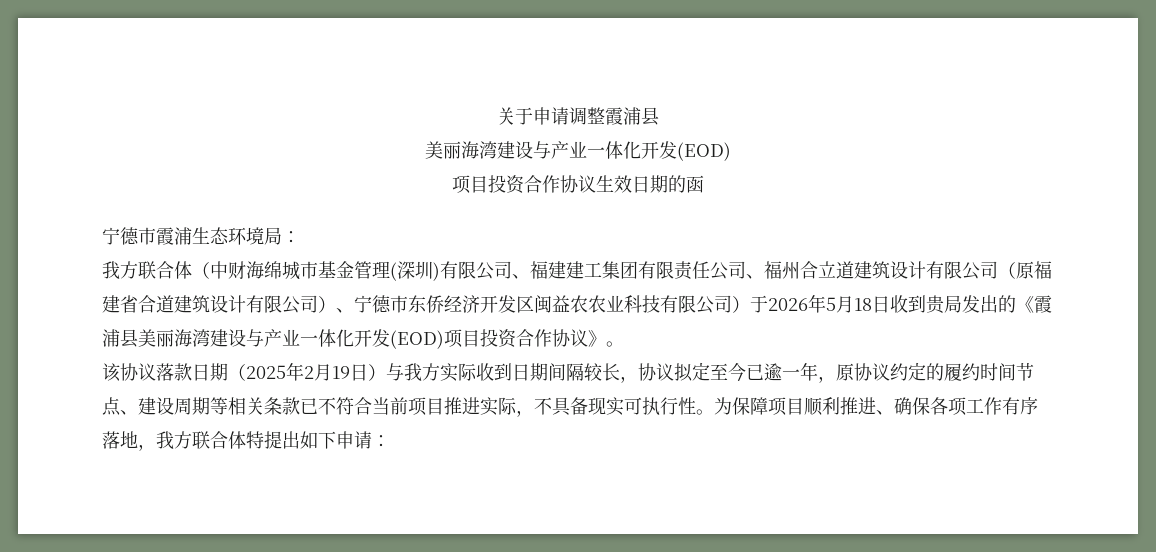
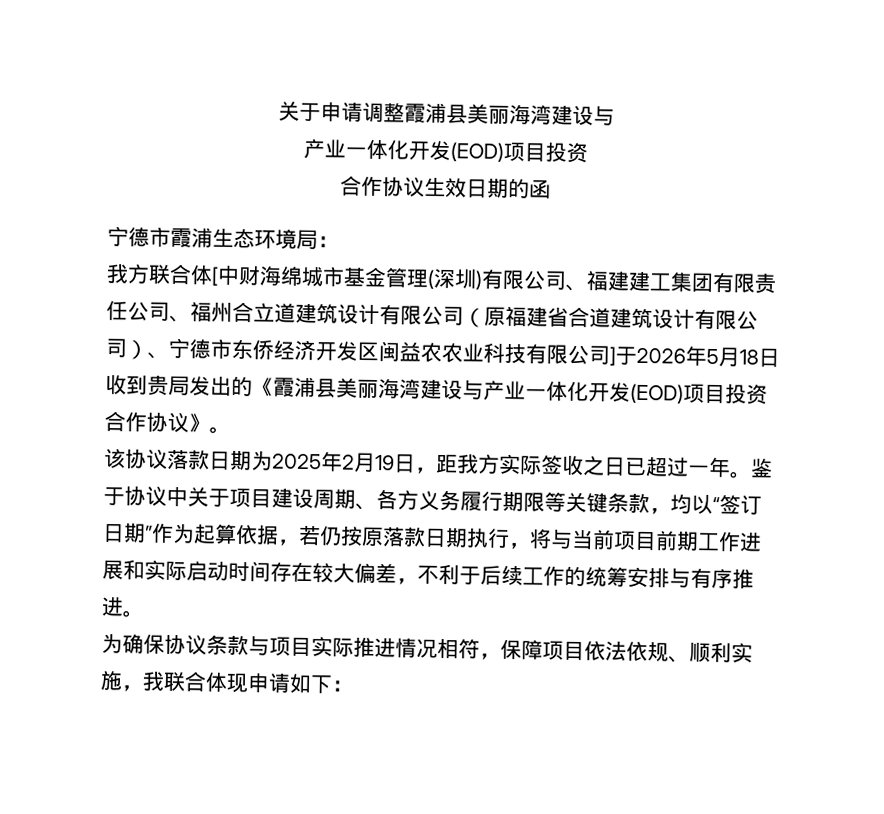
[425,141,731,161] [452,175,525,194] // 美丽海湾建设与产业一体化开发(EOD) // 项目投资 -> [467,103,615,126] [303,138,588,164] 美丽海湾建设与 // 产业一体化开发(EOD)项目投资 //
[192,262,210,279] （ -> [211,266,219,286] [
[732,296,750,313] ） -> [609,346,616,366] ]
[228,364,246,381] （ -> [251,451,273,471] 为
[368,363,404,381] ）与 -> [415,453,458,474] ，距
[476,362,1034,383] [102,397,1038,417] [102,431,372,451] 收到日期间隔较长，协议拟定至今已逾一年，原协议约定的履约时间节点、建设周期等相关条款已不符合当前项目推进实际，不具备现实可执行性。为保障项目顺利推进、确保各项工作有序落地，我方联合体特提出如下申请 -> [541,454,773,479] [103,485,762,515] [102,522,762,552] [102,559,754,589] [101,596,144,618] [101,633,753,663] [100,670,333,694] 签收之日已超过一年。鉴于协议中关于项目建设周期、各方义务履行期限等关键条款，均以“签订日期”作为起算依据，若仍按原落款日期执行，将与当前项目前期工作进展和实际启动时间存在较大偏差，不利于后续工作的统筹安排与有序推进。 // 为确保协议条款与项目实际推进情况相符，保障项目依法依规、顺利实施，我联合体现申请如下

